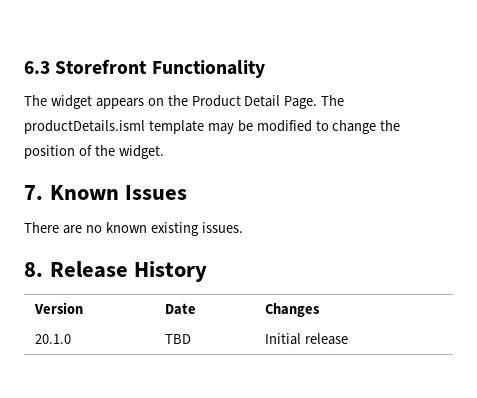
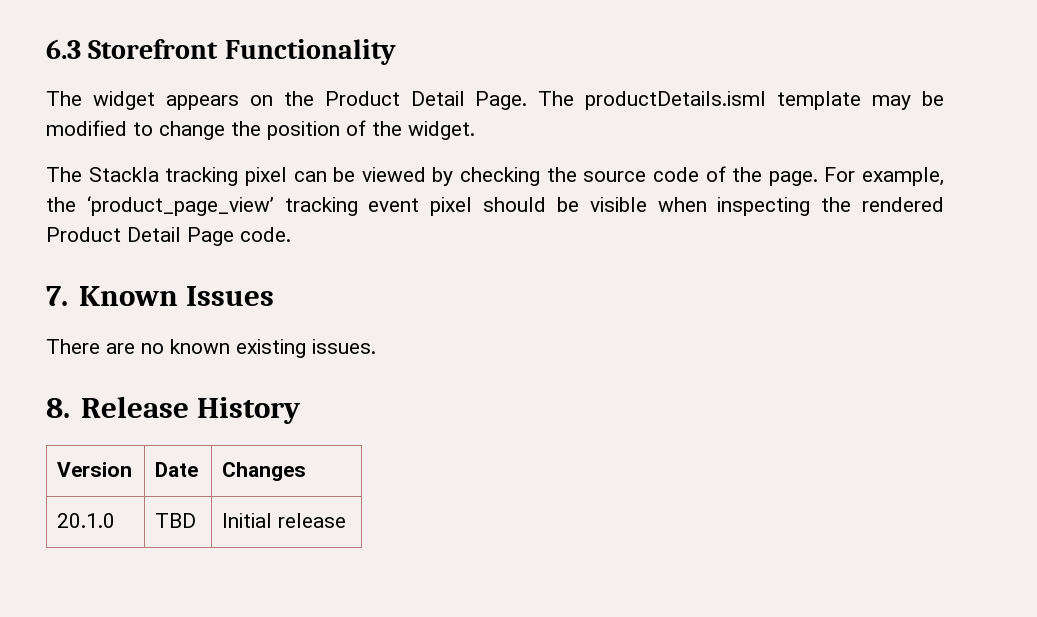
(164, 152) none -> [46,166,944,186] [46,196,945,216] [46,227,291,246] // The Stackla tracking pixel can be viewed by checking the source code of the page. For example, the ‘product_page_view’ tracking event pixel should be visible when inspecting the rendered Product Detail Page code.

